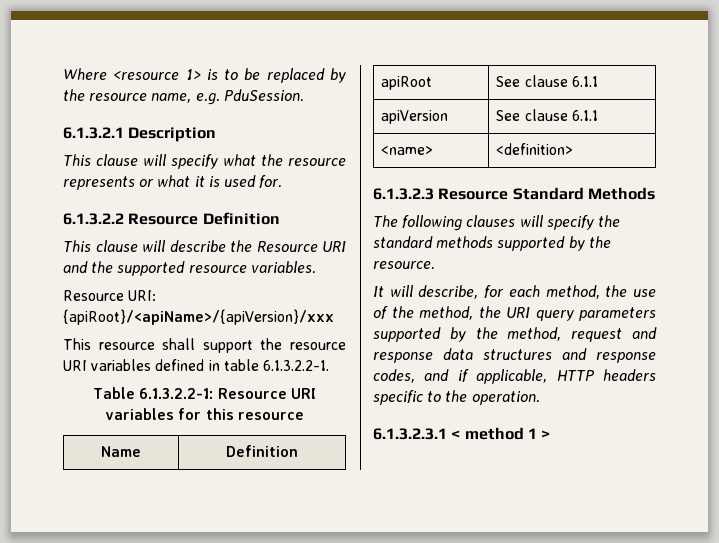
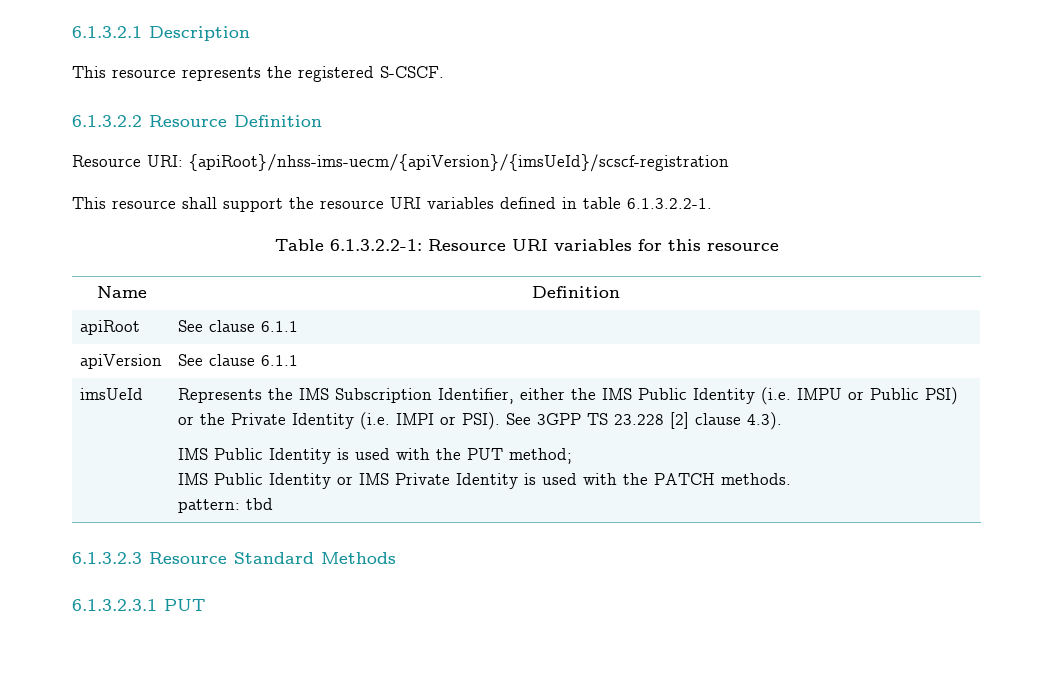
[63,68,346,83] [63,89,304,105] [63,127,217,142] [63,154,346,169] [63,175,283,190] [63,212,280,225] [63,240,346,252] [63,261,316,276] Where <resource 1> is to be replaced by the resource name, e.g. PduSession. // 6.1.3.2.1 Description // This clause will specify what the resource represents or what it is used for. // 6.1.3.2.2 Resource Definition // This clause will describe the Resource URI and the supported resource variables. -> [72,26,250,41] [72,66,444,82] [72,115,322,127] 6.1.3.2.1 Description // This resource represents the registered S-CSCF. // 6.1.3.2.2 Resource Definition
[63,309,334,325] {apiRoot}/<apiName>/{apiVersion}/xxx -> [189,154,729,172] {apiRoot}/nhss-ims-uecm/{apiVersion}/{imsUeId}/scscf-registration
[381,146,434,155] [496,143,574,155] [373,187,655,200] [373,215,620,231] [373,236,611,251] [373,261,435,270] [373,285,656,299] [373,306,656,321] [373,327,657,342] [373,348,656,363] [373,369,656,384] [373,390,540,405] [373,427,551,440] <name> | <definition> // 6.1.3.2.3 Resource Standard Methods // The following clauses will specify the standard methods supported by the resource. // It will describe, for each method, the use of the method, the URI query parameters supported by the method, request and response data structures and response codes, and if applicable, HTTP headers specific to the operation. // 6.1.3.2.3.1 < method 1 > -> [79,388,143,400] [177,387,958,405] [177,412,782,430] [177,448,572,464] [177,473,791,489] [177,498,273,513] [72,552,396,564] [72,599,205,611] imsUeId | Represents the IMS Subscription Identifier, either the IMS Public Identity (i.e. IMPU or Public PSI) or the Private Identity (i.e. IMPI or PSI). See 3GPP TS 23.228 [2] clause 4.3). // IMS Public Identity is used with the PUT method; // IMS Public Identity or IMS Private Identity is used with the PATCH methods. // pattern: tbd // 6.1.3.2.3 Resource Standard Methods // 6.1.3.2.3.1 PUT

